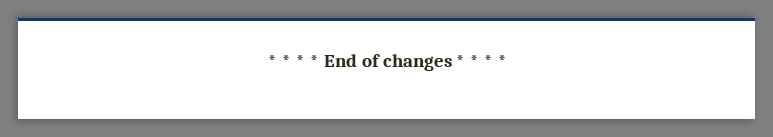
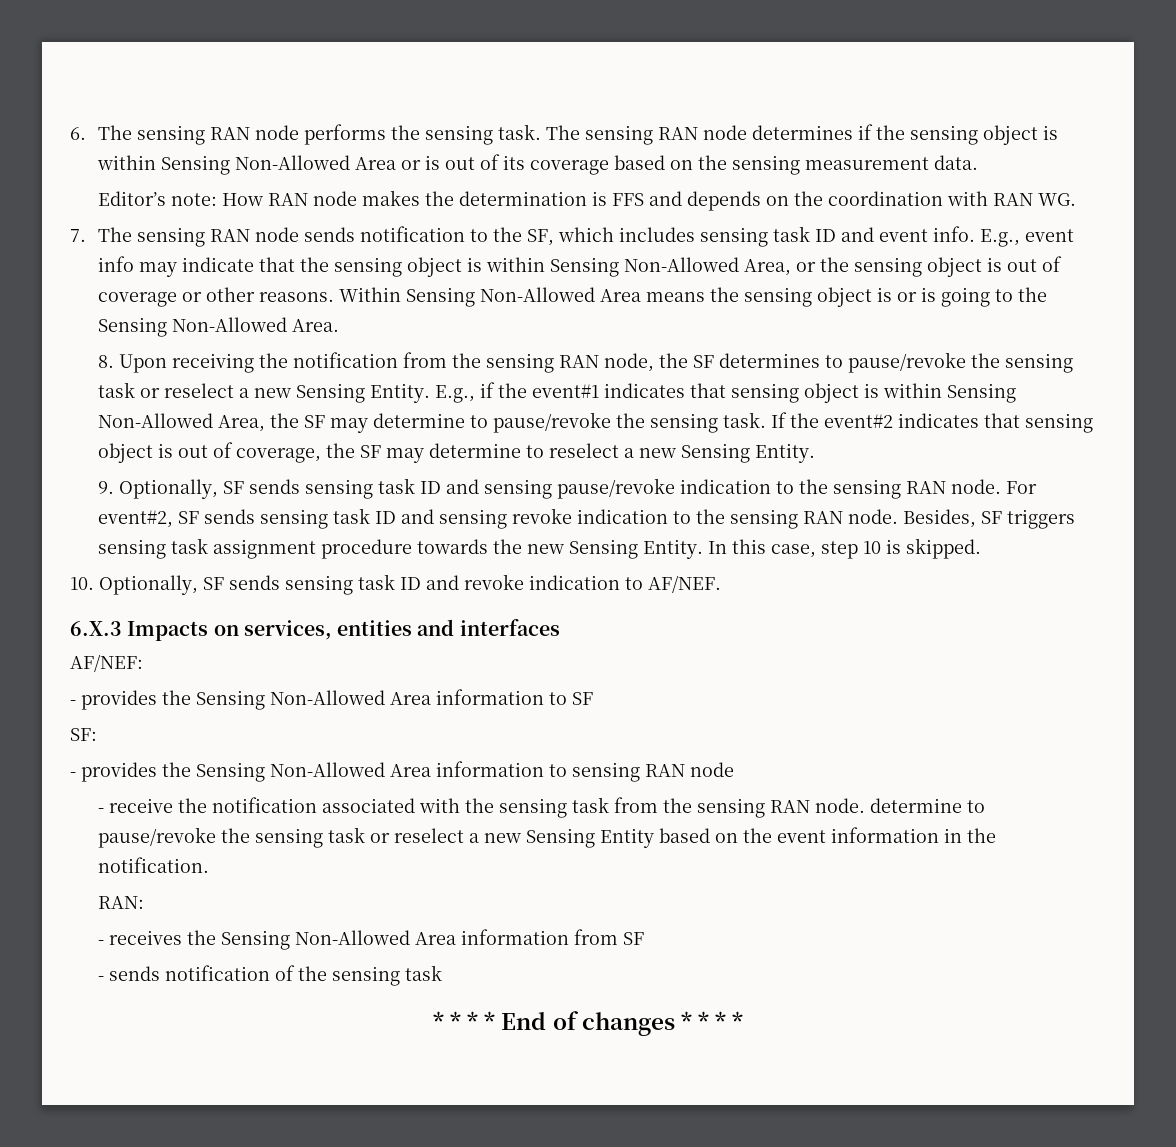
(267, 61) none -> [70,124,1059,145] [97,154,979,175] [98,190,1077,211] [70,226,1075,247] [98,256,1063,277] [98,287,1048,307] [98,317,340,337] [98,352,1074,373] [98,382,1017,403] [98,412,1094,433] [98,442,816,463] [98,478,1038,499] [98,508,1076,529] [98,538,982,559] [70,574,721,595] [70,619,560,641] [70,654,143,672] [70,689,593,710] [70,728,97,741] [70,761,734,782] [98,797,986,818] [98,827,997,848] [98,857,210,873] [98,896,145,909] [98,929,645,950] [98,965,443,986] 6. The sensing RAN node performs the sensing task. The sensing RAN node determines if the sensing object is within Sensing Non-Allowed Area or is out of its coverage based on the sensing measurement data. // Editor’s note: How RAN node makes the determination is FFS and depends on the coordination with RAN WG. // 7. The sensing RAN node sends notification to the SF, which includes sensing task ID and event info. E.g., event info may indicate that the sensing object is within Sensing Non-Allowed Area, or the sensing object is out of coverage or other reasons. Within Sensing Non-Allowed Area means the sensing object is or is going to the Sensing Non-Allowed Area. // 8. Upon receiving the notification from the sensing RAN node, the SF determines to pause/revoke the sensing task or reselect a new Sensing Entity. E.g., if the event#1 indicates that sensing object is within Sensing Non-Allowed Area, the SF may determine to pause/revoke the sensing task. If the event#2 indicates that sensing object is out of coverage, the SF may determine to reselect a new Sensing Entity. // 9. Optionally, SF sends sensing task ID and sensing pause/revoke indication to the sensing RAN node. For event#2, SF sends sensing task ID and sensing revoke indication to the sensing RAN node. Besides, SF triggers sensing task assignment procedure towards the new Sensing Entity. In this case, step 10 is skipped. // 10. Optionally, SF sends sensing task ID and revoke indication to AF/NEF. // 6.X.3 Impacts on services, entities and interfaces // AF/NEF: // - provides the Sensing Non-Allowed Area information to SF // SF: // - provides the Sensing Non-Allowed Area information to sensing RAN node // - receive the notification associated with the sensing task from the sensing RAN node. determine to pause/revoke the sensing task or reselect a new Sensing Entity based on the event information in the notification. // RAN: // - receives the Sensing Non-Allowed Area information from SF // - sends notification of the sensing task //

